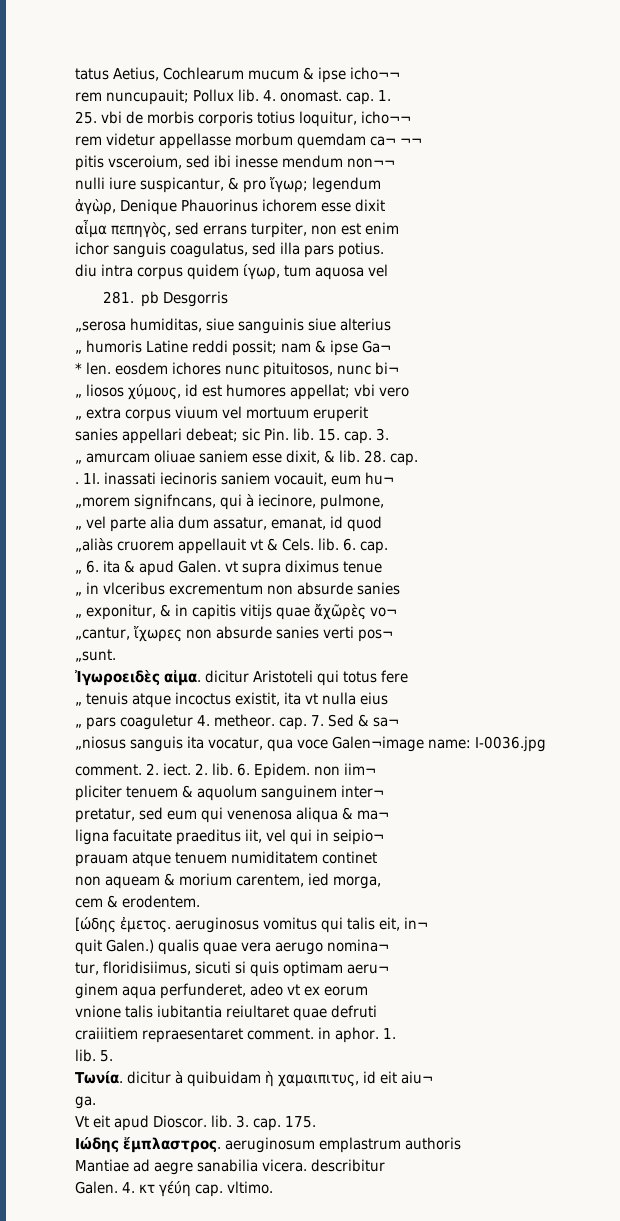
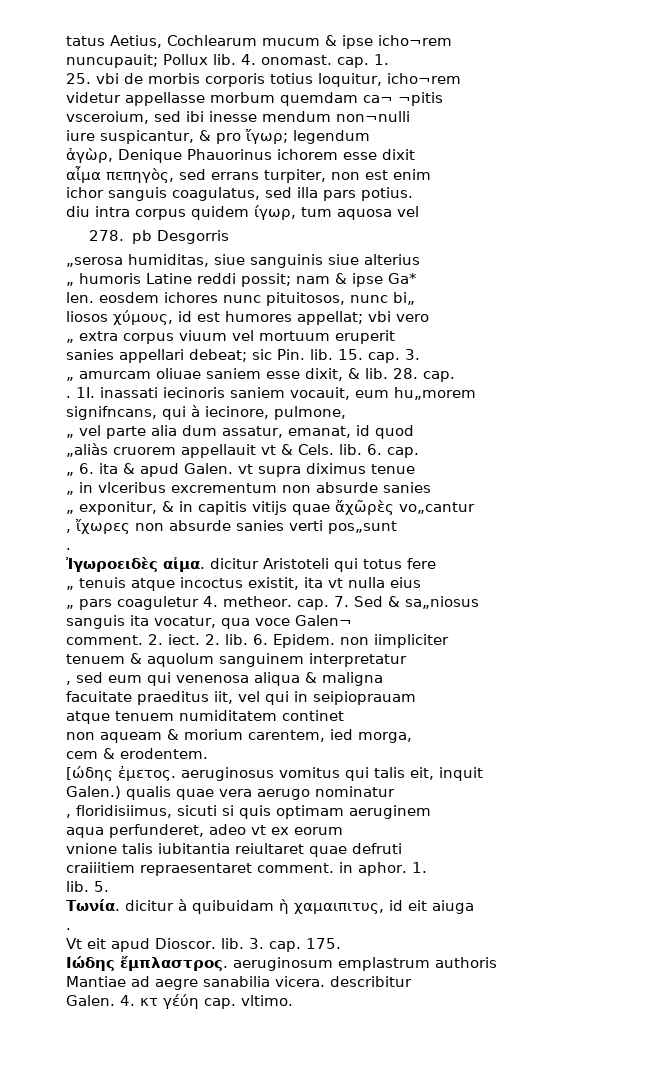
[350,67,400,80] [75,92,102,102] icho¬¬ // rem -> [378,35,452,46] icho¬rem //
[361,111,411,124] [75,136,102,146] icho¬¬ // rem -> [387,73,461,84] icho¬rem //
[400,138,422,145] [75,155,104,171] ¬¬ // pitis -> [398,92,443,106] ¬pitis //
[347,158,395,168] [75,177,105,190] non¬¬ // nulli -> [336,111,410,122] non¬nulli //
[102,291,134,304] 281. -> [89,230,125,241] 278.
[362,340,391,353] [75,362,82,374] Ga¬ // * -> [388,273,417,284] Ga* //
[375,362,399,375] [75,394,82,398] bi¬ // „ -> [393,292,415,305] bi„ //
[365,472,394,485] [75,497,130,508] hu¬ // „morem -> [394,387,476,400] hu„morem //
[370,607,397,617] [75,627,130,640] vo¬ // „cantur, -> [399,502,475,514] [66,529,71,533] vo„cantur // ,
[358,629,393,642] [75,649,116,662] pos¬ // „sunt. -> [328,521,397,534] [66,548,71,550] pos„sunt // .
[372,717,399,727] [75,736,126,750] sa¬ // „niosus -> [404,596,479,609] sa„niosus //
[332,736,546,752] Galen¬image name: Ι-0036.jpg -> [295,615,352,626] Galen¬
[344,763,376,775] [75,785,122,801] iim¬ // pliciter -> [374,634,449,648] iimpliciter //
[341,785,384,798] [75,808,135,823] inter¬ // pretatur, -> [309,653,407,667] [66,681,71,685] interpretatur // ,
[357,810,389,820] [75,829,109,845] ma¬ // ligna -> [322,672,383,686] maligna //
[333,829,384,845] [75,854,128,867] seipio¬ // prauam -> [313,691,416,705] seipioprauam //
[404,917,428,929] [75,939,102,955] in¬ // quit -> [439,767,483,781] inquit //
[327,939,389,952] [75,962,99,975] nomina¬ // tur, -> [315,786,395,797] [66,814,71,818] nominatur // ,
[347,964,389,974] [75,983,118,999] aeru¬ // ginem -> [349,805,431,819] aeruginem //
[401,1071,433,1084] [75,1096,96,1109] aiu¬ // ga. -> [432,900,474,914] [66,928,71,930] aiuga // .

